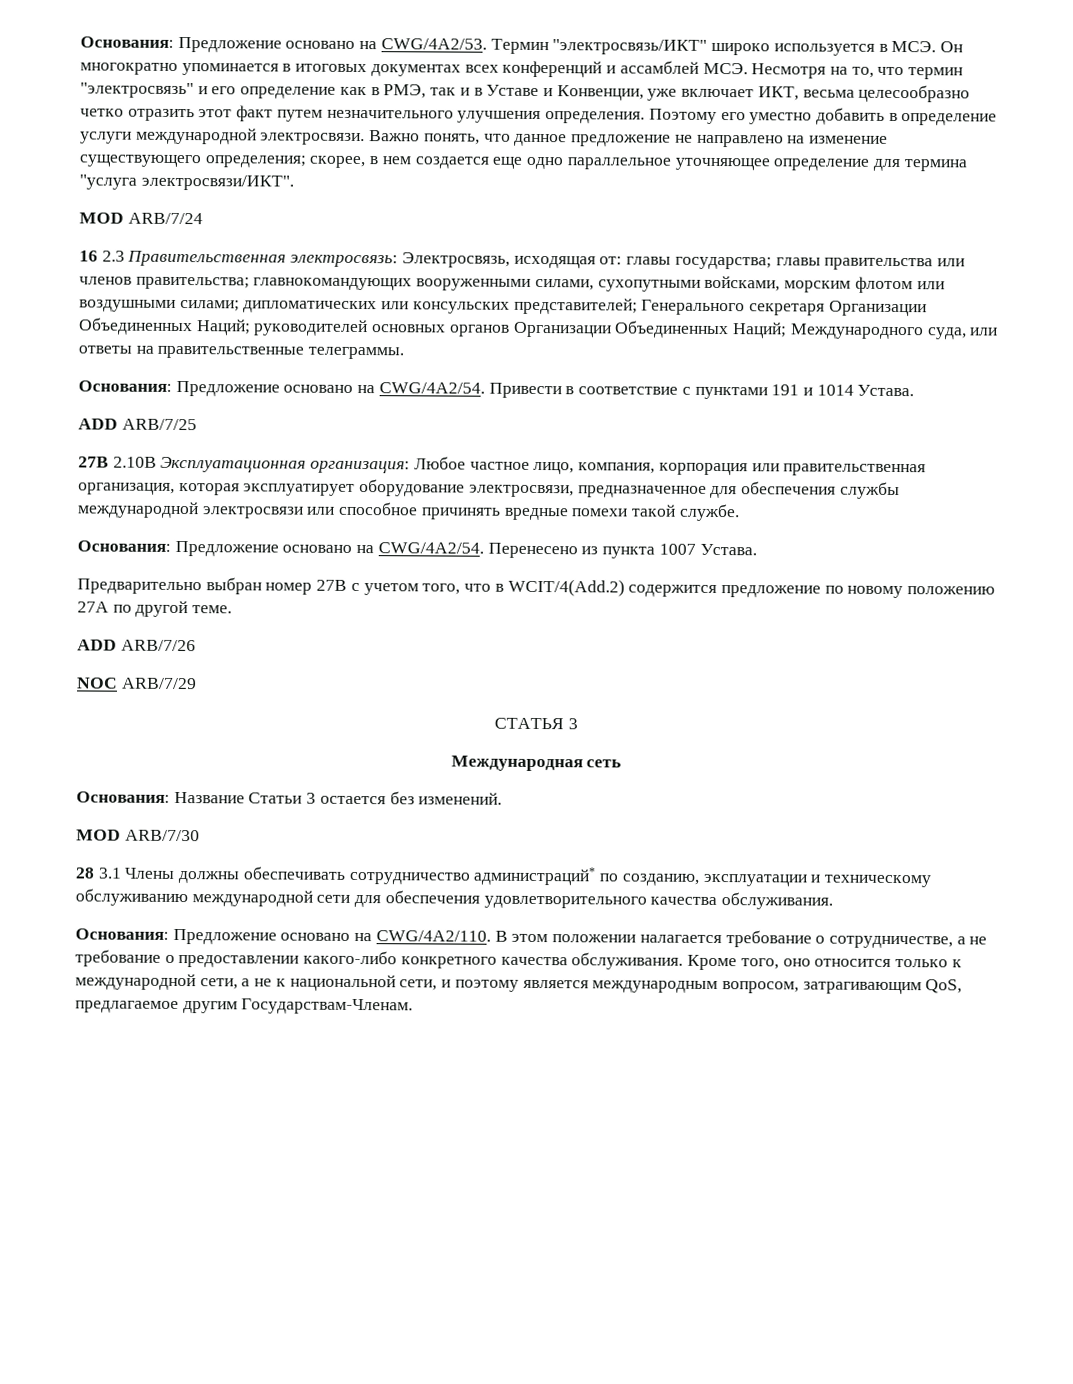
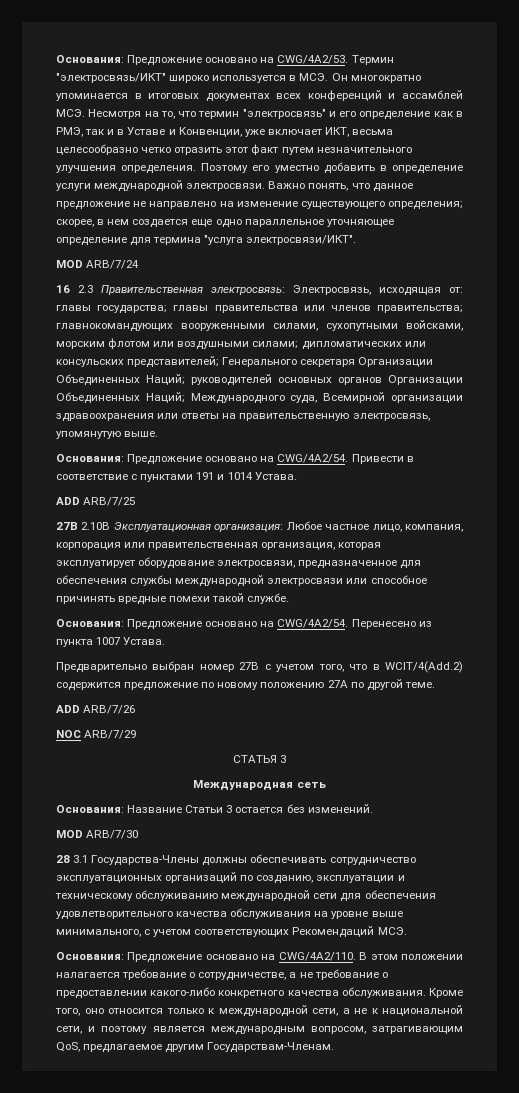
[969,327,999,336] [78,345,405,360] или ответы на правительственные телеграммы. -> [323,392,463,403] [56,413,430,422] [56,431,159,439] Всемирной организации здравоохранения или ответы на правительственную электросвязь, упомянутую выше.
[124,867,176,879] Члены -> [91,855,200,866] Государства-Члены
[473,866,597,886] администраций* -> [56,872,238,883] эксплуатационных организаций
[721,892,834,910] обслуживания. -> [230,908,403,919] [56,926,407,938] обслуживания на уровне выше минимального, с учетом соответствующих Рекомендаций МСЭ.

